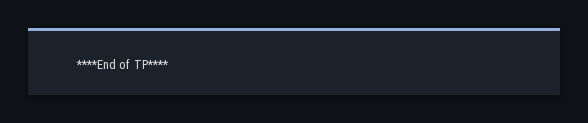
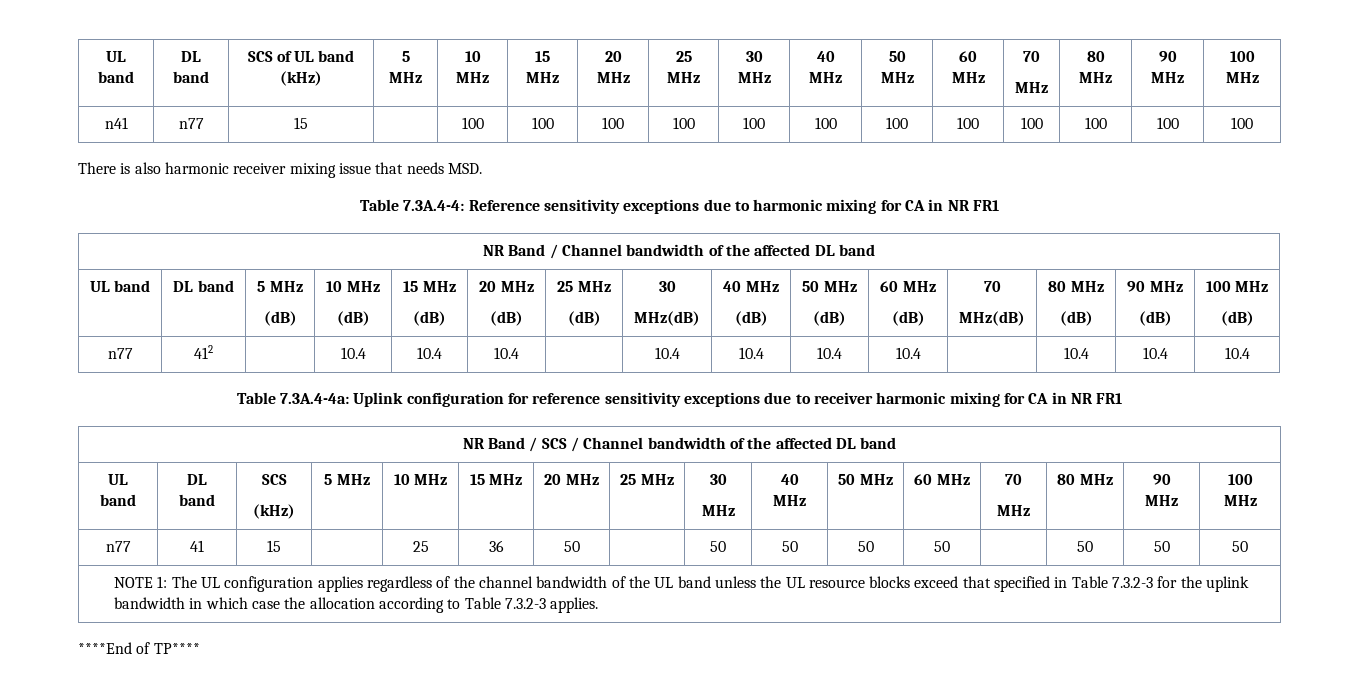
(76, 64) none -> [106,51,126,62] [98,71,134,83] [181,51,201,62] [173,71,209,83] [247,50,355,62] [280,71,322,86] [401,51,410,62] [389,72,422,83] [464,51,481,62] [456,72,489,83] [535,51,550,62] [526,72,559,83] [604,51,622,62] [596,72,630,83] [675,51,692,62] [667,72,700,83] [745,51,763,62] [737,72,771,83] [816,51,835,62] [809,72,842,83] [888,51,906,62] [880,72,914,83] [959,51,977,62] [951,72,985,83] [1023,51,1040,62] [1015,82,1048,93] [1086,51,1105,62] [1079,72,1112,83] [1158,51,1177,62] [1151,72,1184,83] [1229,51,1255,62] [1225,72,1259,83] [104,117,128,129] [178,118,204,129] [294,117,308,129] [461,117,484,129] [531,117,554,129] [602,117,624,129] [672,117,695,129] [743,117,765,129] [814,117,837,129] [886,117,908,129] [957,117,979,129] [1020,117,1043,129] [1084,117,1107,129] [1156,117,1179,129] [1231,117,1253,129] [78,162,482,178] [359,199,1000,214] [483,244,875,259] [89,280,151,292] [173,280,234,292] [257,281,303,292] [263,311,297,326] [326,281,380,292] [336,311,370,326] [403,281,456,292] [413,311,446,326] [479,281,534,292] [490,311,523,326] [557,281,611,292] [567,311,601,326] [658,281,676,292] [634,311,700,326] [723,281,779,292] [734,311,768,326] [802,281,857,292] [813,311,846,326] [880,281,936,292] [891,311,925,326] [983,281,1001,292] [959,311,1025,326] [1048,281,1104,292] [1059,311,1093,326] [1127,281,1183,292] [1138,311,1172,326] [1205,281,1269,292] [1220,311,1254,326] [107,348,133,359] [194,345,213,359] [340,347,366,359] [417,347,442,359] [494,347,519,359] [654,347,680,359] [738,347,764,359] [817,347,842,359] [895,347,921,359] [1063,347,1089,359] [1142,347,1168,359] [1224,347,1250,359] [236,392,1123,407] [462,437,897,452] [108,474,128,485] [100,494,136,506] [187,474,207,485] [179,494,215,506] [261,474,287,485] [253,504,295,519] [324,474,370,485] [393,474,448,485] [469,474,523,485] [544,474,599,485] [620,474,674,485] [709,474,727,485] [701,505,735,516] [780,474,799,485] [773,495,806,506] [838,474,893,485] [914,474,970,485] [1005,474,1022,485] [997,505,1030,516] [1057,474,1113,485] [1152,474,1171,485] [1145,495,1178,506] [1227,474,1253,485] [1223,495,1257,506] [105,541,131,552] [190,540,204,552] [267,540,281,552] [412,541,429,552] [488,540,504,552] [563,541,580,552] [710,541,726,552] [781,541,798,552] [857,541,874,552] [934,541,950,552] [1077,541,1093,552] [1153,541,1170,552] [1232,541,1248,552] [114,576,1250,592] [114,597,599,613] UL band | DL band | SCS of UL band (kHz) | 5 MHz | 10 MHz | 15 MHz | 20 MHz | 25 MHz | 30 MHz | 40 MHz | 50 MHz | 60 MHz | 70 // MHz | 80 MHz | 90 MHz | 100 MHz // n41 | n77 | 15 | | 100 | 100 | 100 | 100 | 100 | 100 | 100 | 100 | 100 | 100 | 100 | 100 // There is also harmonic receiver mixing issue that needs MSD. // Table 7.3A.4-4: Reference sensitivity exceptions due to harmonic mixing for CA in NR FR1 // NR Band / Channel bandwidth of the affected DL band // UL band | DL band | 5 MHz // (dB) | 10 MHz // (dB) | 15 MHz // (dB) | 20 MHz // (dB) | 25 MHz // (dB) | 30 // MHz(dB) | 40 MHz // (dB) | 50 MHz // (dB) | 60 MHz // (dB) | 70 // MHz(dB) | 80 MHz // (dB) | 90 MHz // (dB) | 100 MHz // (dB) // n77 | 412 | | 10.4 | 10.4 | 10.4 | | 10.4 | 10.4 | 10.4 | 10.4 | | 10.4 | 10.4 | 10.4 // Table 7.3A.4-4a: Uplink configuration for reference sensitivity exceptions due to receiver harmonic mixing for CA in NR FR1 // NR Band / SCS / Channel bandwidth of the affected DL band // UL band | DL band | SCS // (kHz) | 5 MHz | 10 MHz | 15 MHz | 20 MHz | 25 MHz | 30 // MHz | 40 MHz | 50 MHz | 60 MHz | 70 // MHz | 80 MHz | 90 MHz | 100 MHz // n77 | 41 | 15 | | 25 | 36 | 50 | | 50 | 50 | 50 | 50 | | 50 | 50 | 50 // NOTE 1: The UL configuration applies regardless of the channel bandwidth of the UL band unless the UL resource blocks exceed that specified in Table 7.3.2-3 for the uplink bandwidth in which case the allocation according to Table 7.3.2-3 applies. //

